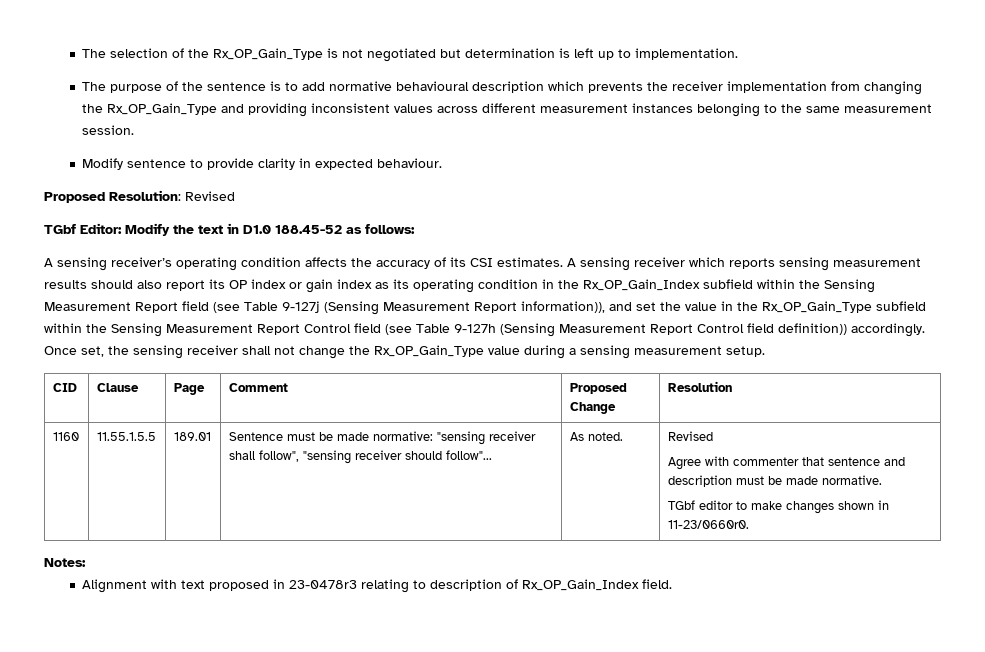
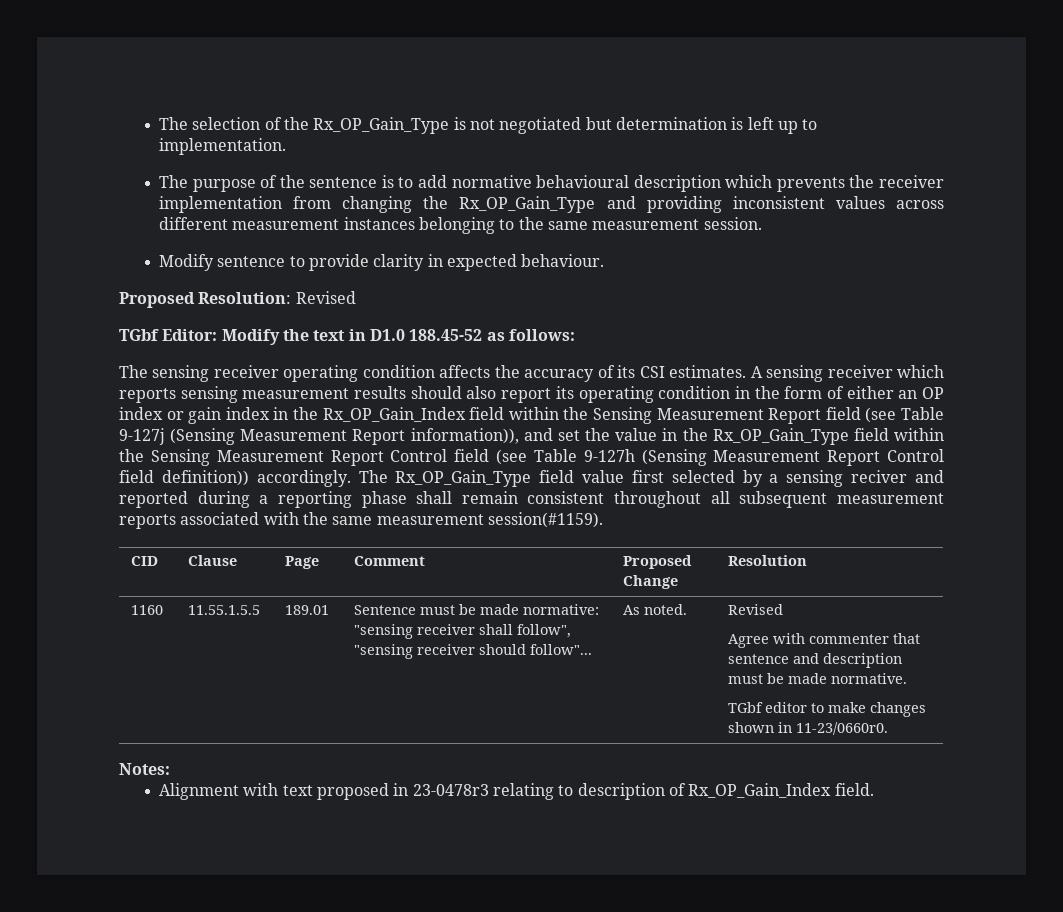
[44,257,172,271] A sensing receiver’s -> [119,365,279,382] The sensing receiver
(225, 284) none -> [578,386,918,403] operating condition in the form of either an
[375,279,538,293] as its operating condition -> (270, 413) none
[703,279,753,289] subfield -> [469,407,505,420] field
[876,301,926,311] subfield -> [853,428,889,441] field
[44,345,765,359] Once set, the sensing receiver shall not change the Rx_OP_Gain_Type value during a sensing measurement setup. -> [358,470,944,487] [119,491,944,508] [119,512,603,529] The Rx_OP_Gain_Type field value first selected by a sensing reciver and reported during a reporting phase shall remain consistent throughout all subsequent measurement reports associated with the same measurement session(#1159).

